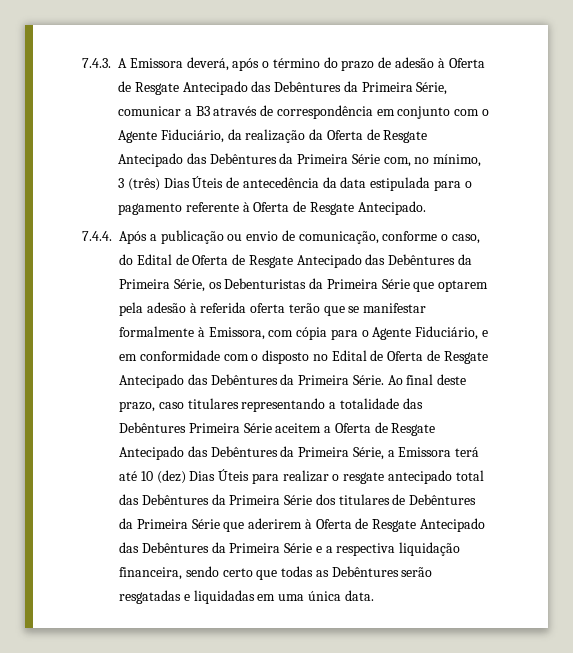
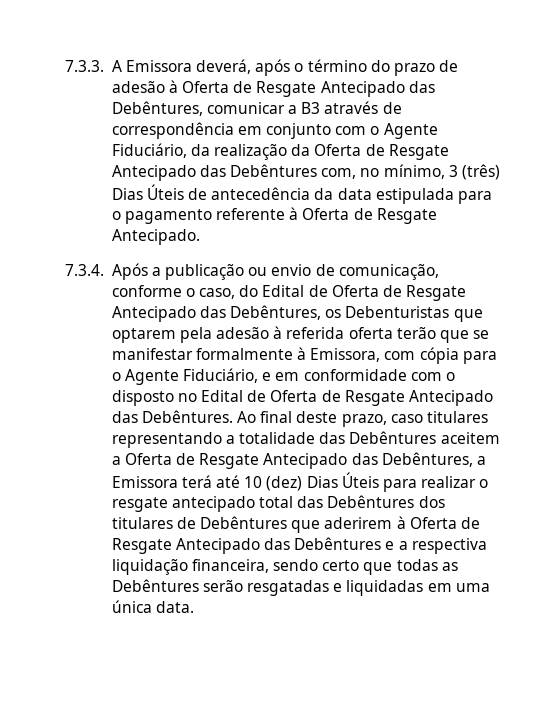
[82,58,111,68] 7.4.3. -> [65,60,104,72] 7.3.3.
[274,81,448,95] Debêntures da Primeira Série, -> [111,101,203,116] Debêntures,
[279,153,380,164] da Primeira Série -> (318, 170) none
[82,231,112,241] 7.4.4. -> [65,264,104,276] 7.3.4.
[388,254,473,265] [119,278,410,292] Debêntures da Primeira Série, os Debenturistas da Primeira Série -> [230,305,450,320] Debêntures, os Debenturistas
[210,374,384,385] Debêntures da Primeira Série. -> [141,410,233,423] Debêntures.
[188,423,272,433] Primeira Série -> (437, 437) none
[210,446,384,460] Debêntures da Primeira Série, -> [381,452,473,467] Debêntures,
[211,494,313,505] da Primeira Série -> (415, 501) none
[119,518,220,529] da Primeira Série -> (288, 522) none
[211,542,313,553] da Primeira Série -> (382, 543) none

